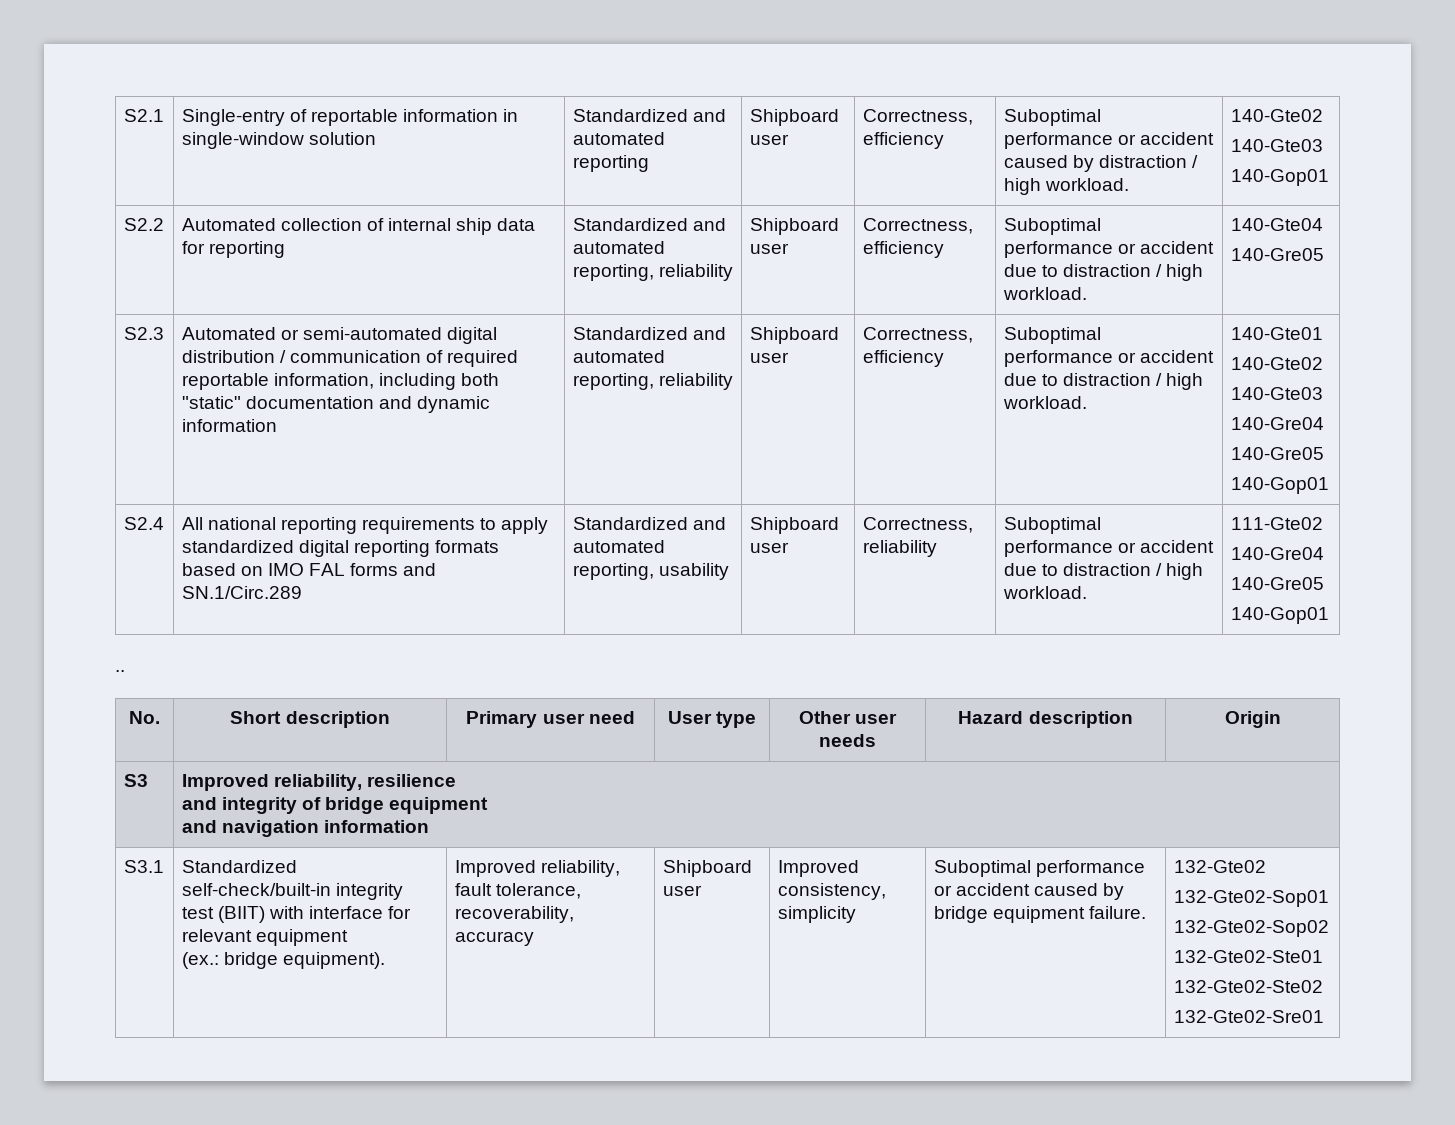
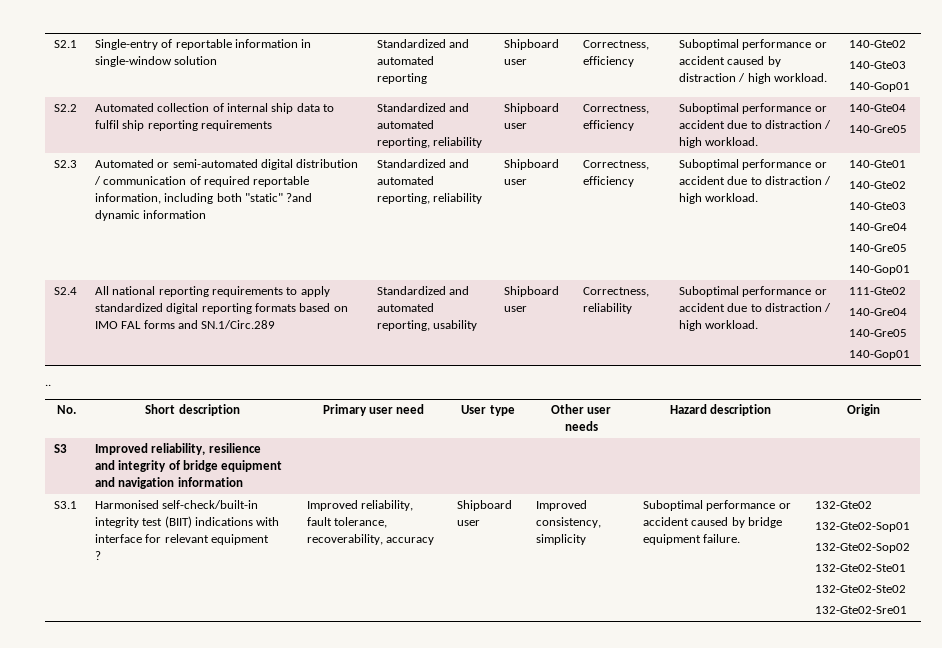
[181,241,285,258] for reporting -> [323,104,335,112] [94,120,272,131] to fulfil ship reporting requirements
[245,396,412,409] documentation and -> [286,193,313,202] ?and
[181,860,297,873] Standardized -> [94,500,159,509] Harmonised
(265, 914) none -> [194,517,253,526] indications
[181,952,385,969] (ex.: bridge equipment). -> [94,551,101,560] ?

